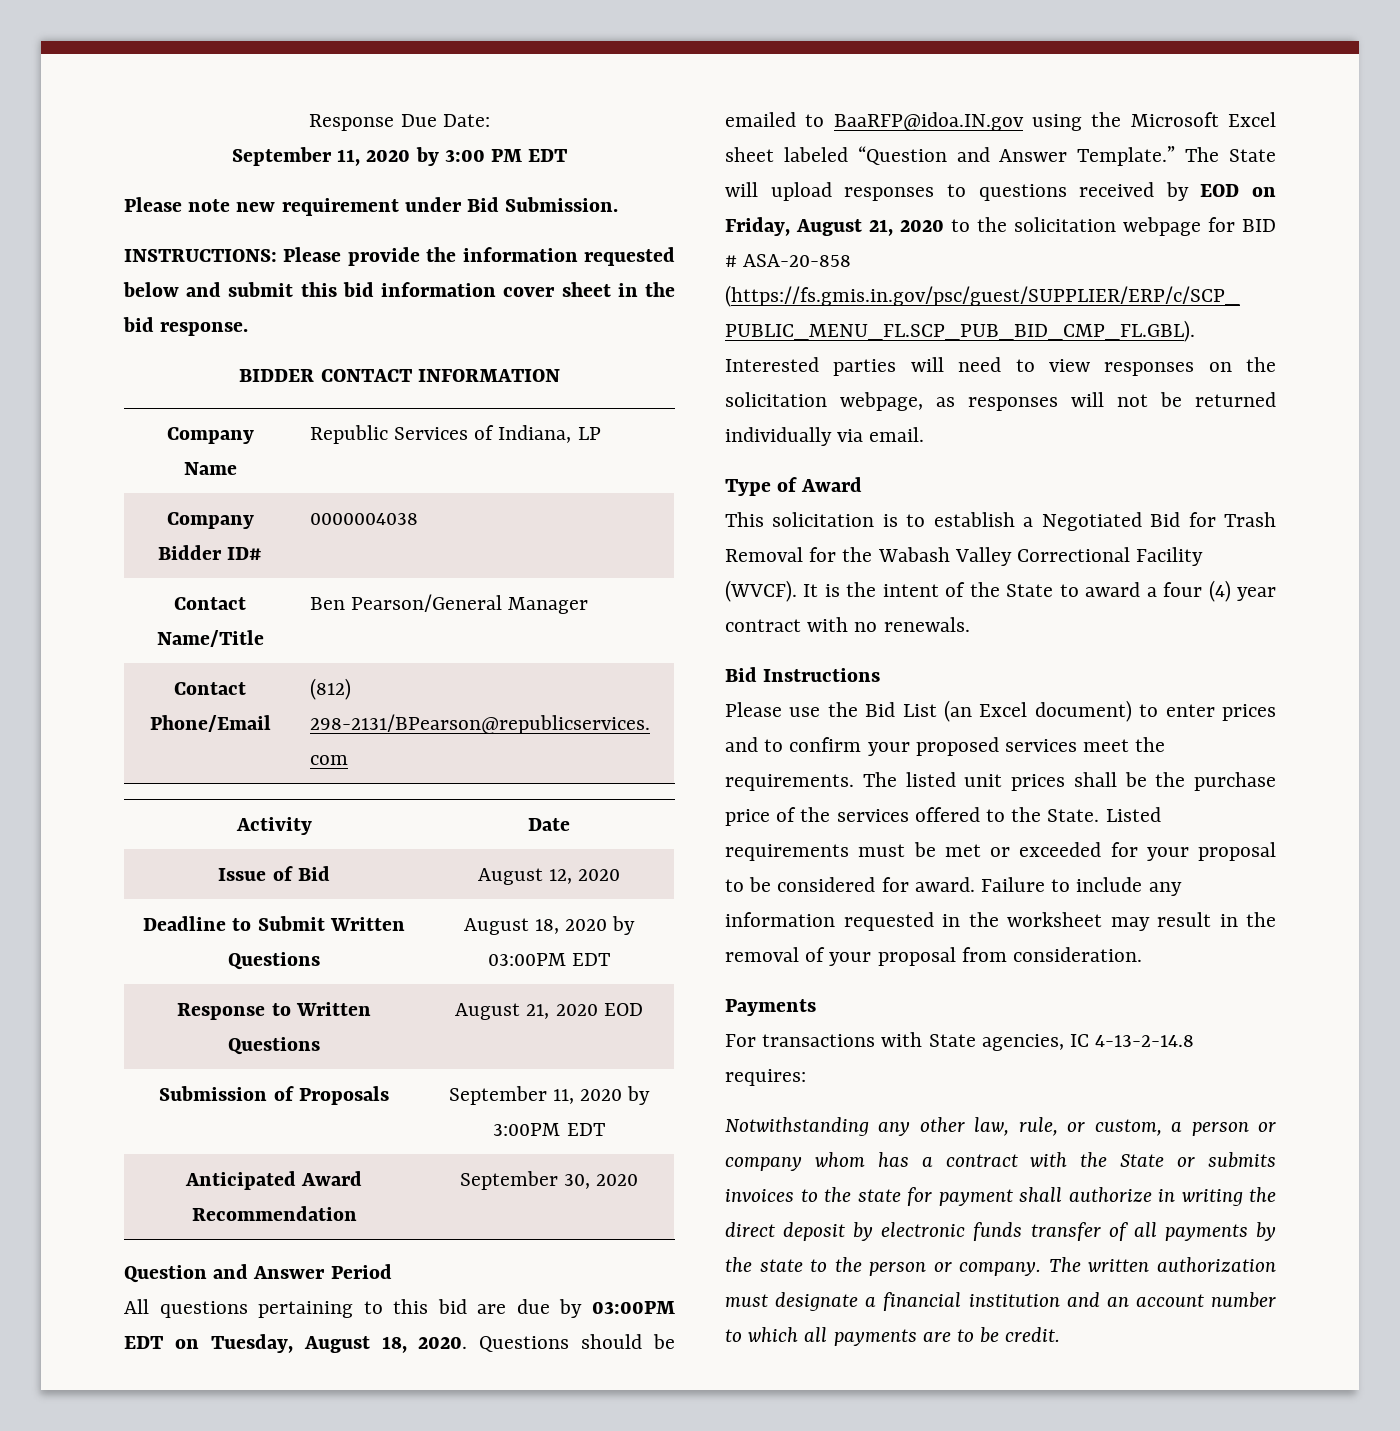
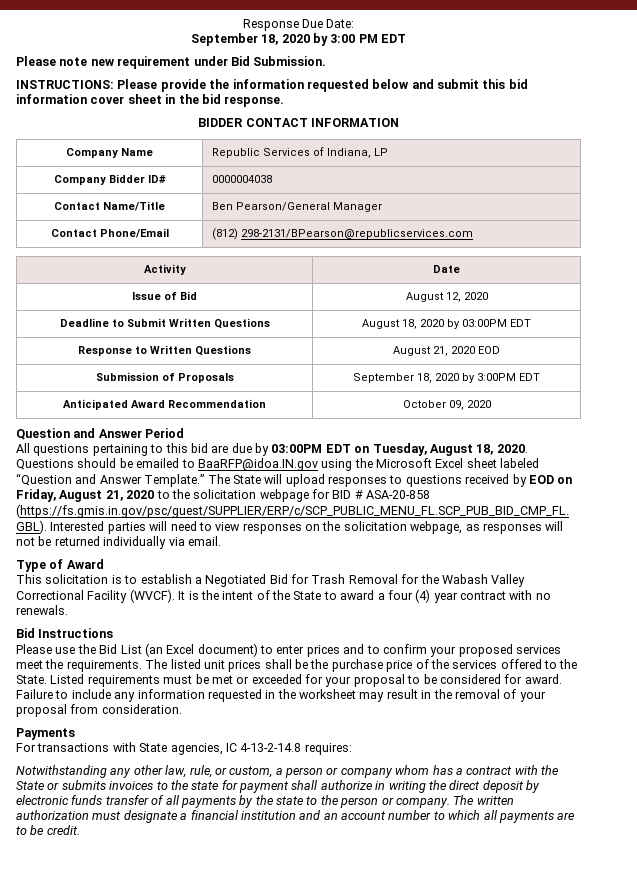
[337,149,361,166] 11, -> [261,34,279,45] 18,
[552,1089,574,1104] 11, -> [417,373,432,383] 18,
[459,1171,590,1190] September 30, -> [402,400,464,410] October 09,

